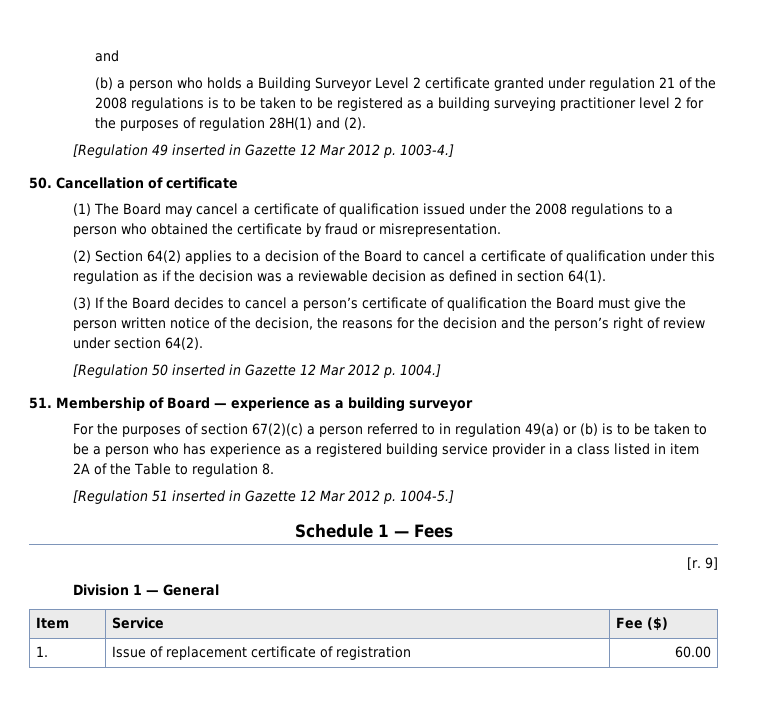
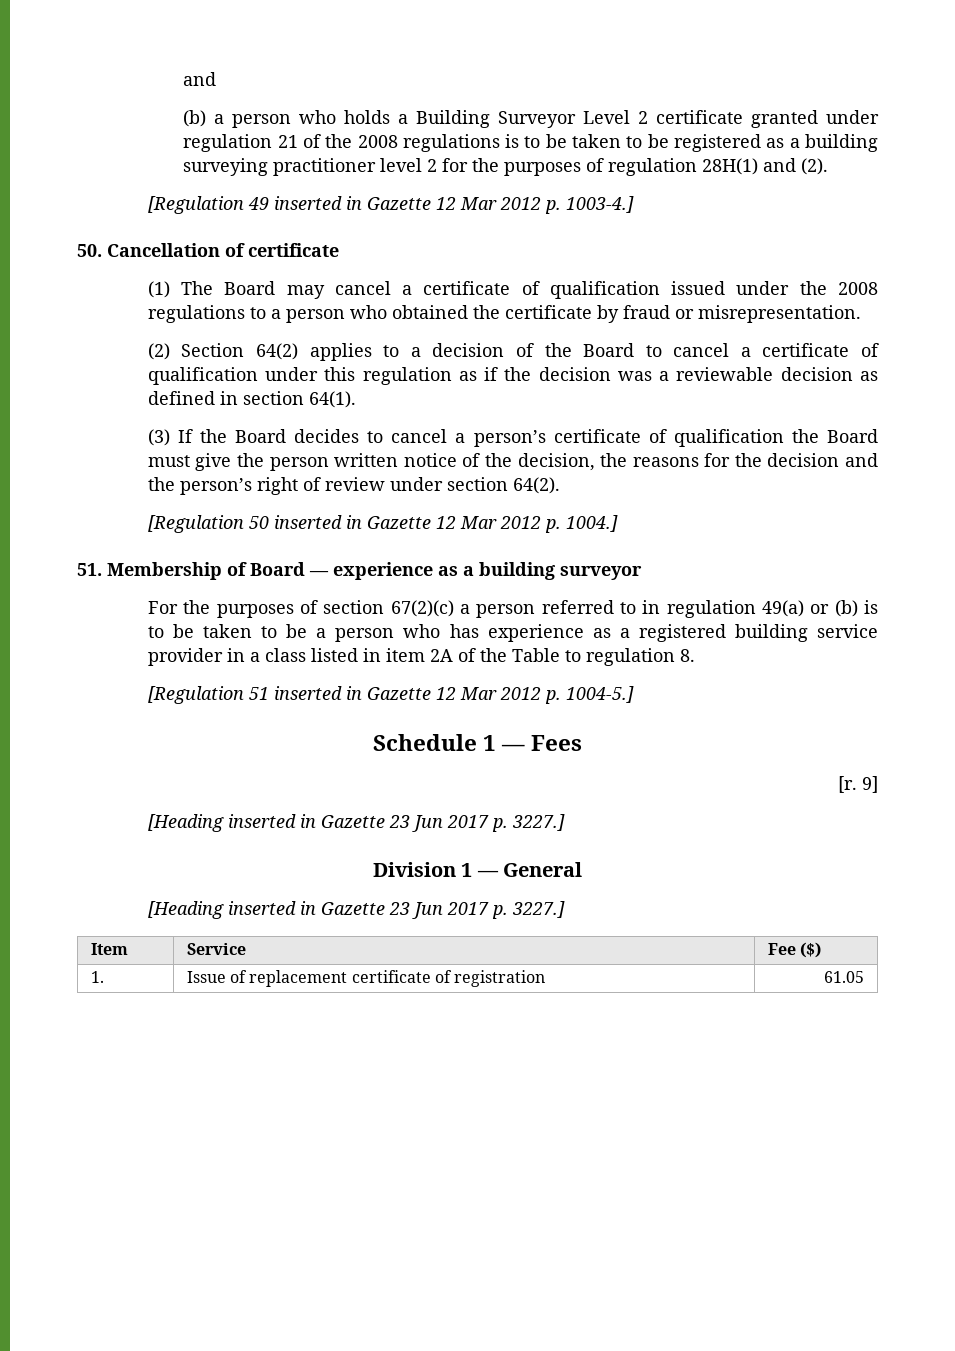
[73,584,220,596] Division 1 — General -> [147,814,565,832] [372,862,583,877] [147,901,565,919] [Heading inserted in Gazette 23 Jun 2017 p. 3227.] // Division 1 — General // [Heading inserted in Gazette 23 Jun 2017 p. 3227.]
[674,646,711,658] 60.00 -> [824,971,865,983] 61.05

